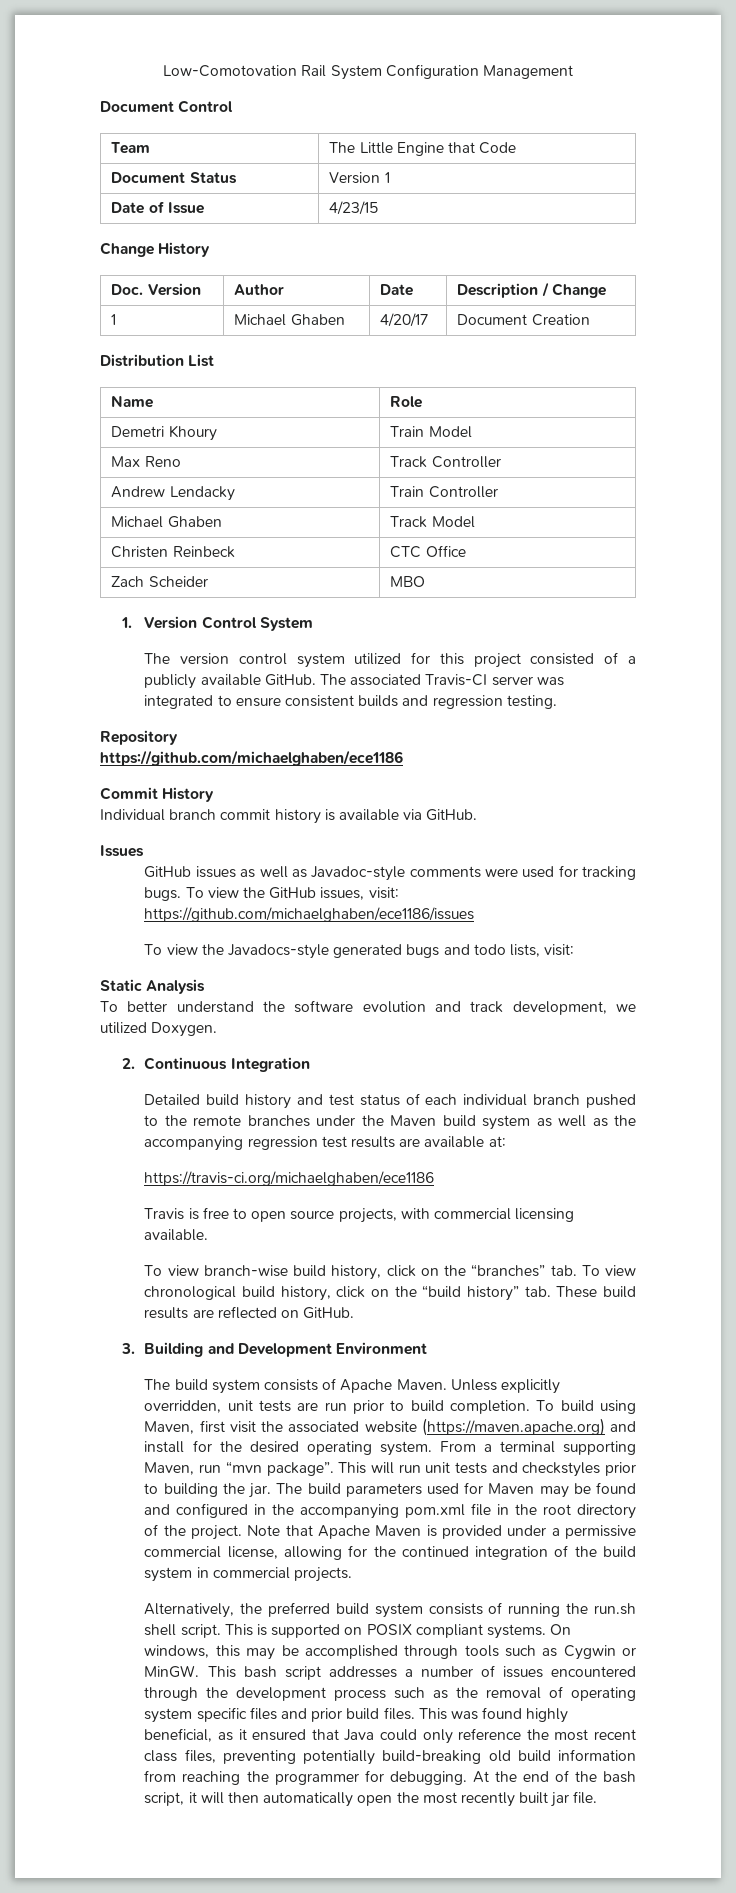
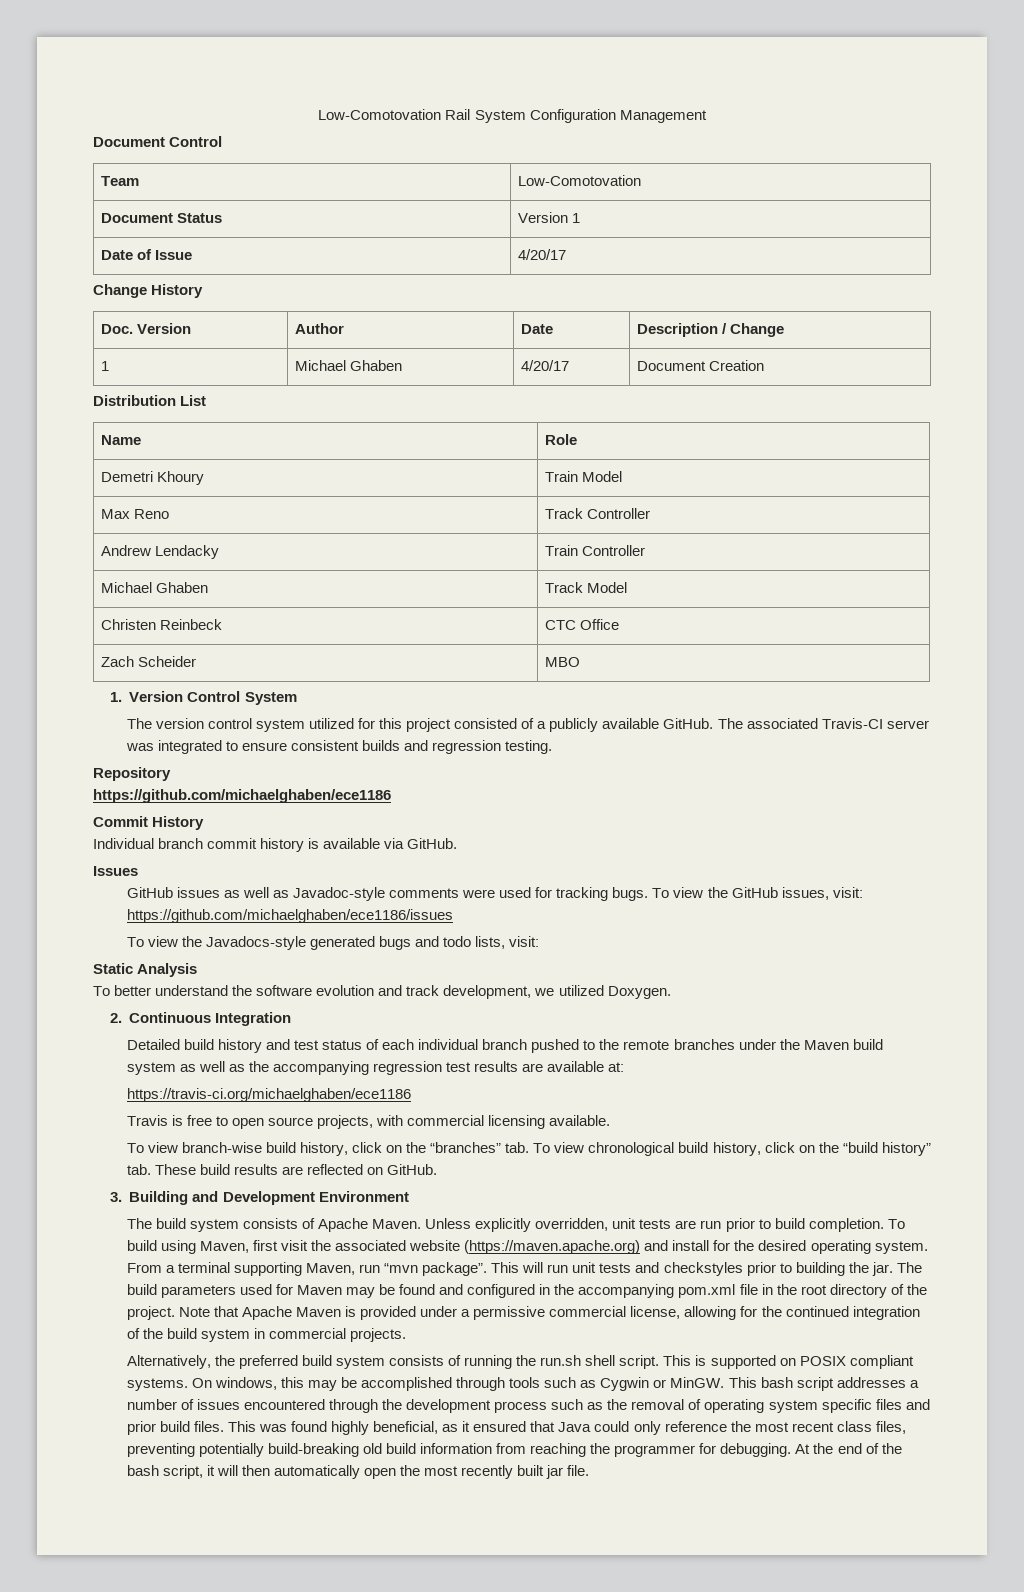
[329,142,517,156] The Little Engine that Code -> [517,175,641,186] Low-Comotovation
[329,201,379,215] 4/23/15 -> [517,249,566,260] 4/20/17

